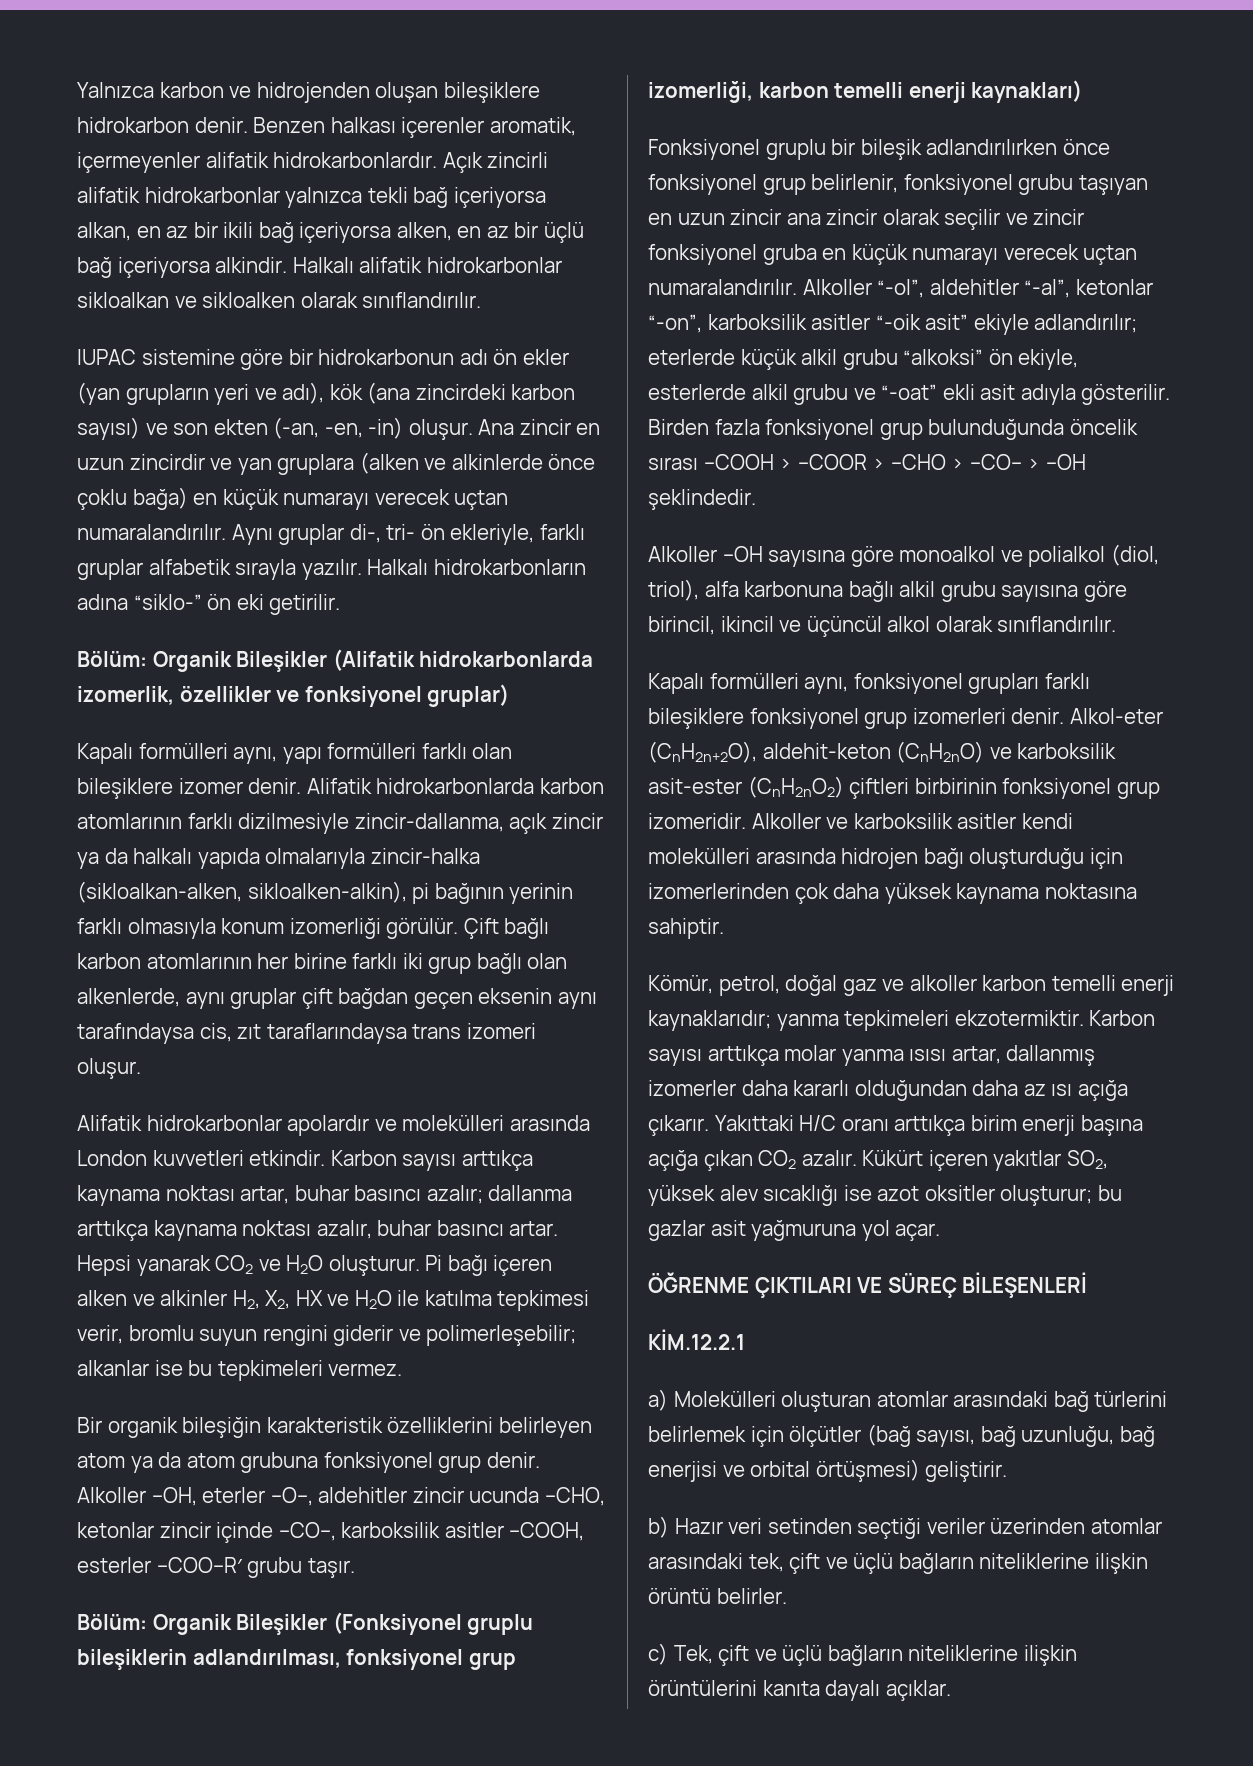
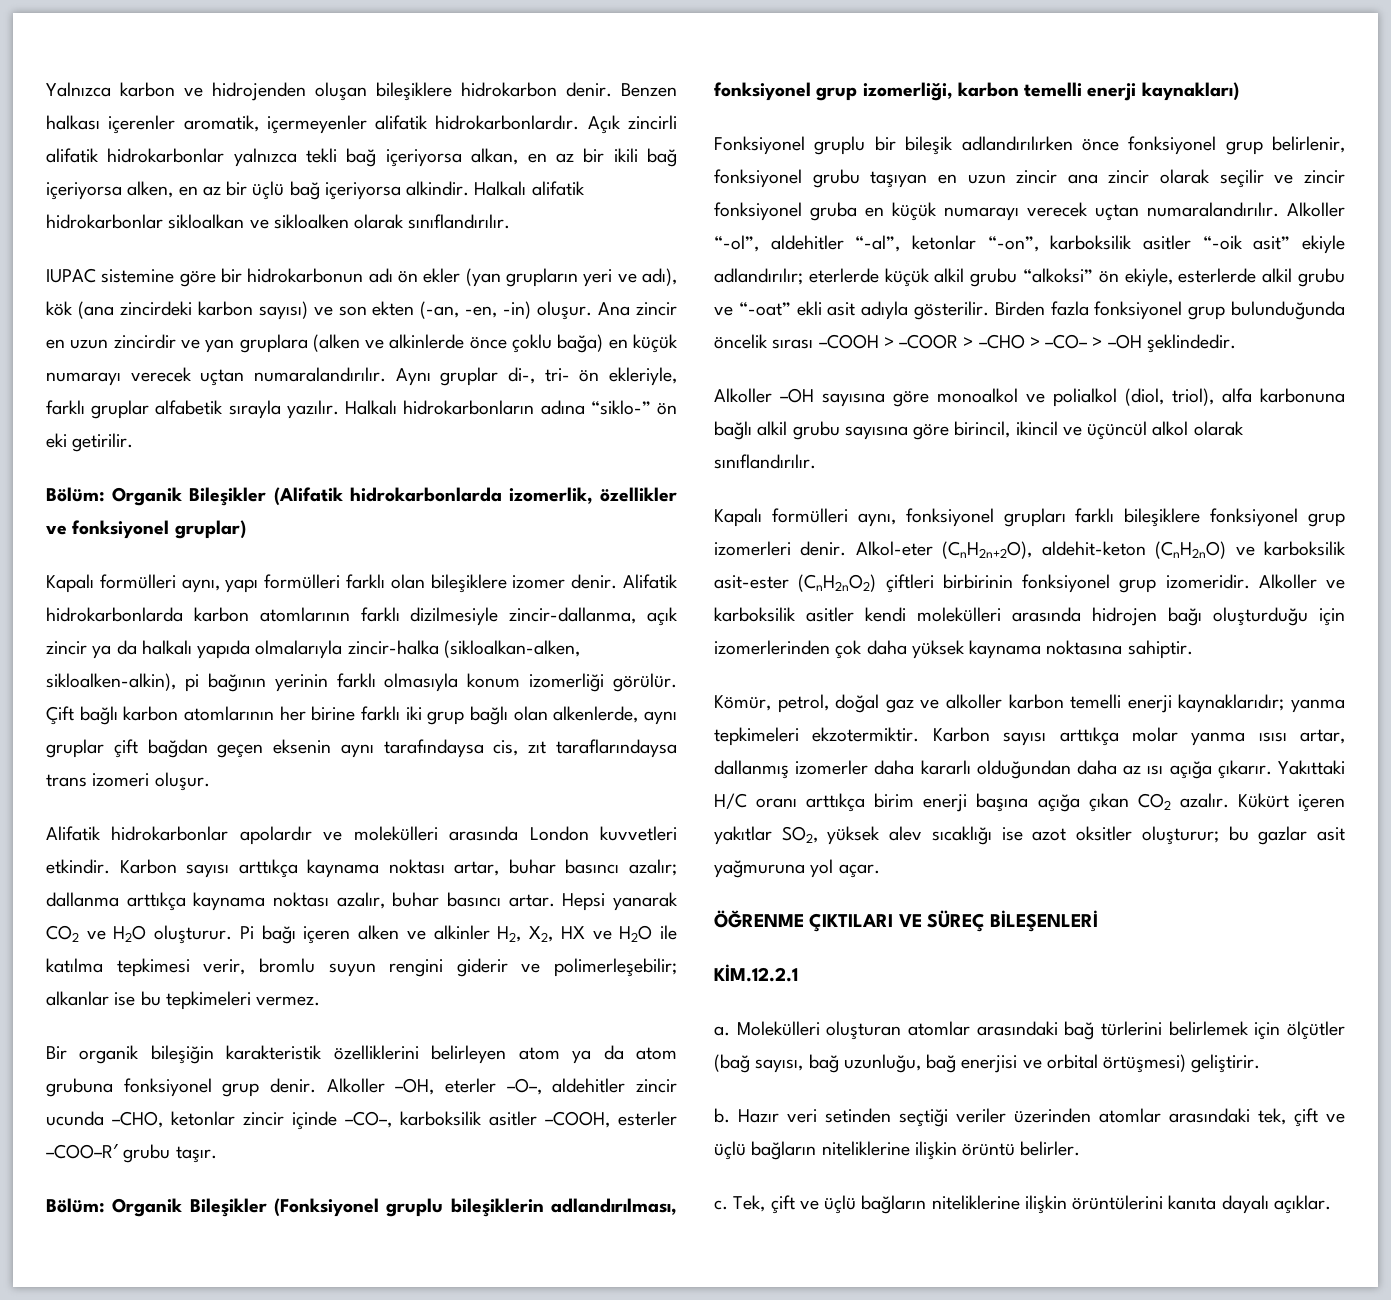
[648,1389,668,1411] a) -> [714,1026,730,1036] a.
[648,1516,669,1538] b) -> [714,1108,730,1123] b.
[648,1643,668,1665] c) -> [714,1200,728,1210] c.

